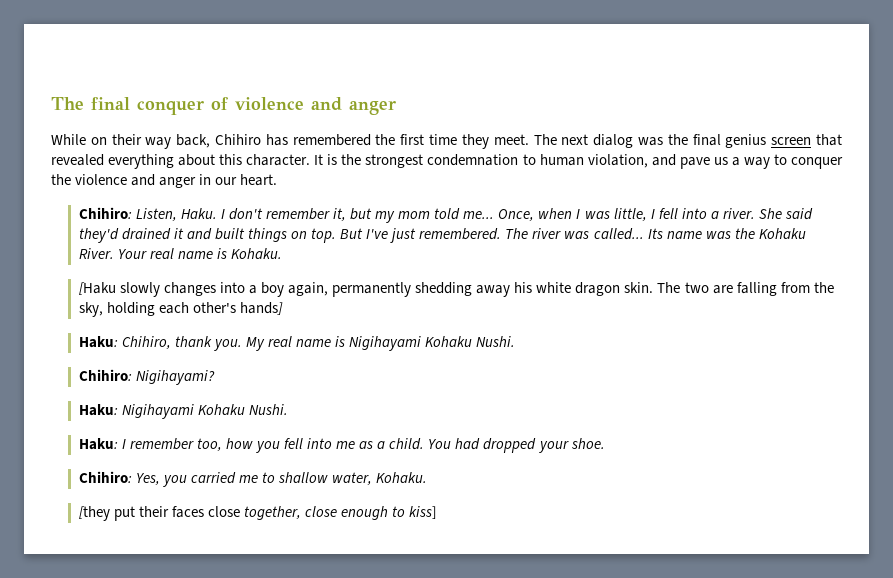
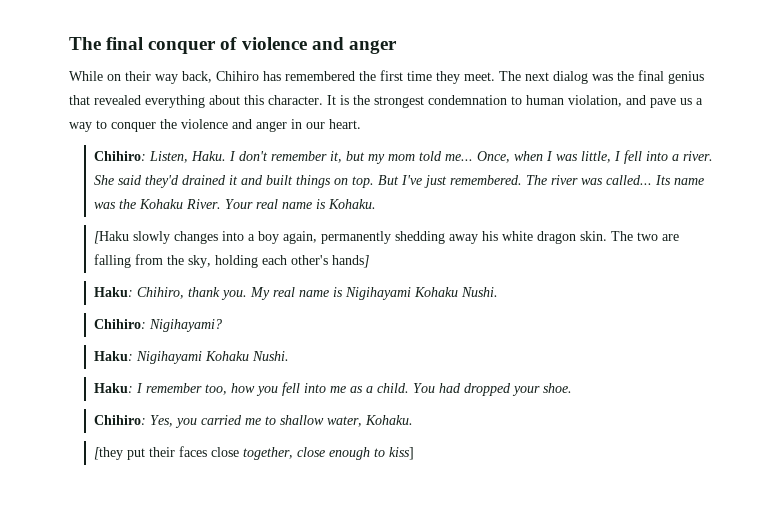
[771,137,812,145] screen -> (704, 77) none

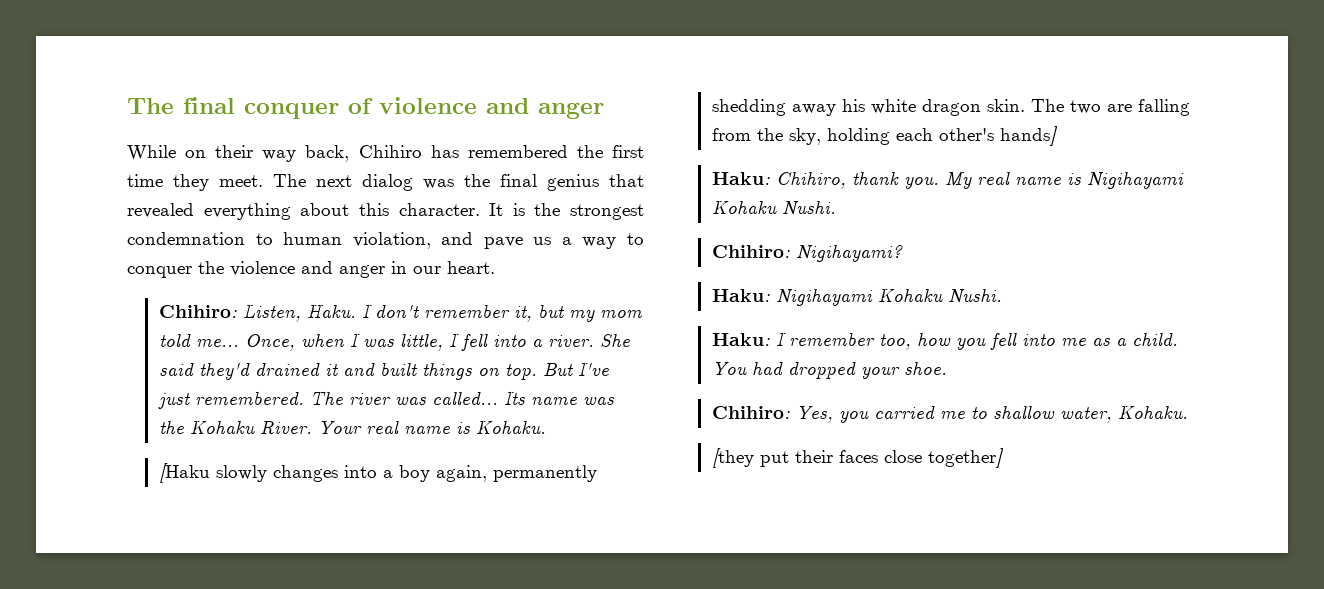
[242,447,414,460] together, close enough to kiss] -> [927,448,1004,468] together]

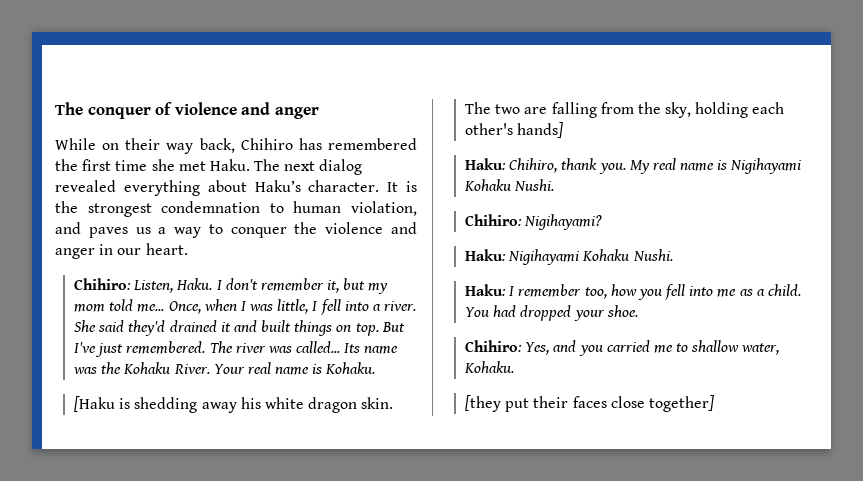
[127,97,235,114] The final -> [55,102,83,115] The
[173,174,644,191] they meet. The next dialog was the final genius that -> [151,159,363,175] she met Haku. The next dialog
[358,203,389,216] this -> [254,180,301,192] Haku’s
[483,237,523,249] pave -> [88,227,128,238] paves
[215,465,597,482] slowly changes into a boy again, permanently -> [119,398,131,409] is
(833, 414) none -> [553,340,577,352] and

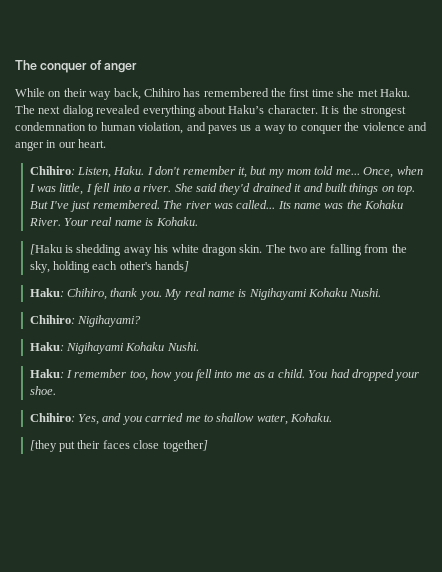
[174,102,271,115] violence and -> (102, 65) none

